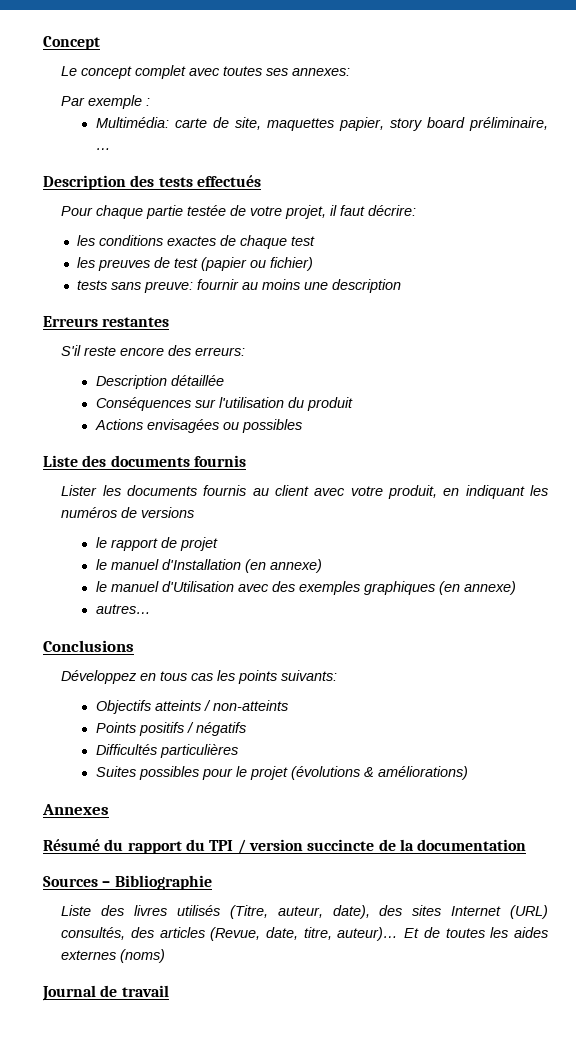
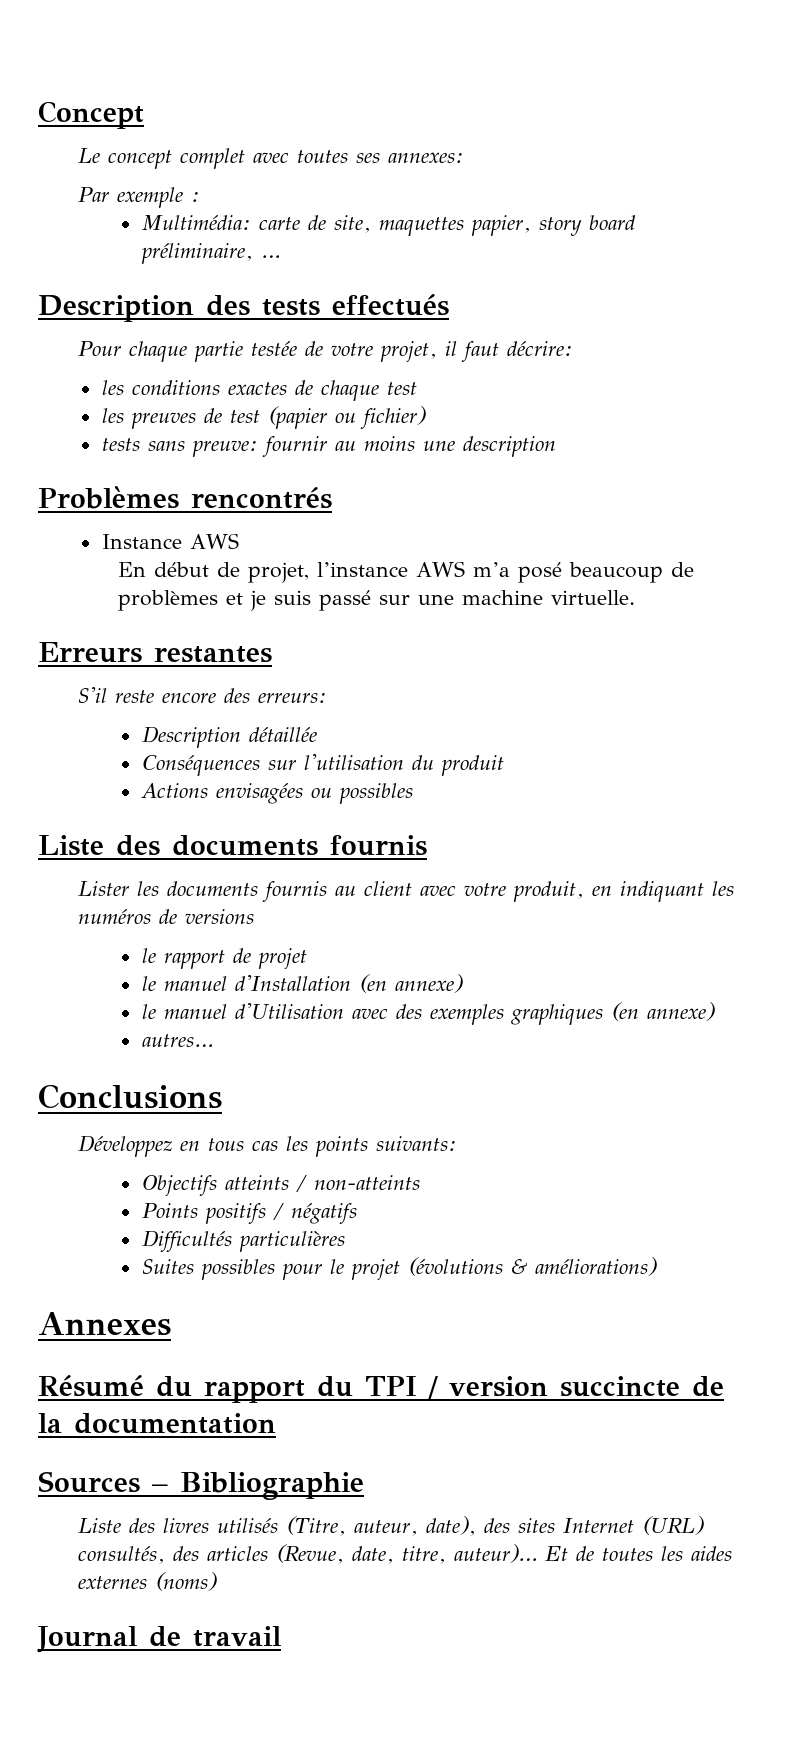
(402, 286) none -> [38,486,332,509] [101,533,239,549] [118,561,694,583] [118,590,636,611] // Problèmes rencontrés // Instance AWS // En début de projet, l’instance AWS m’a posé beaucoup de problèmes et je suis passé sur une machine virtuelle.

